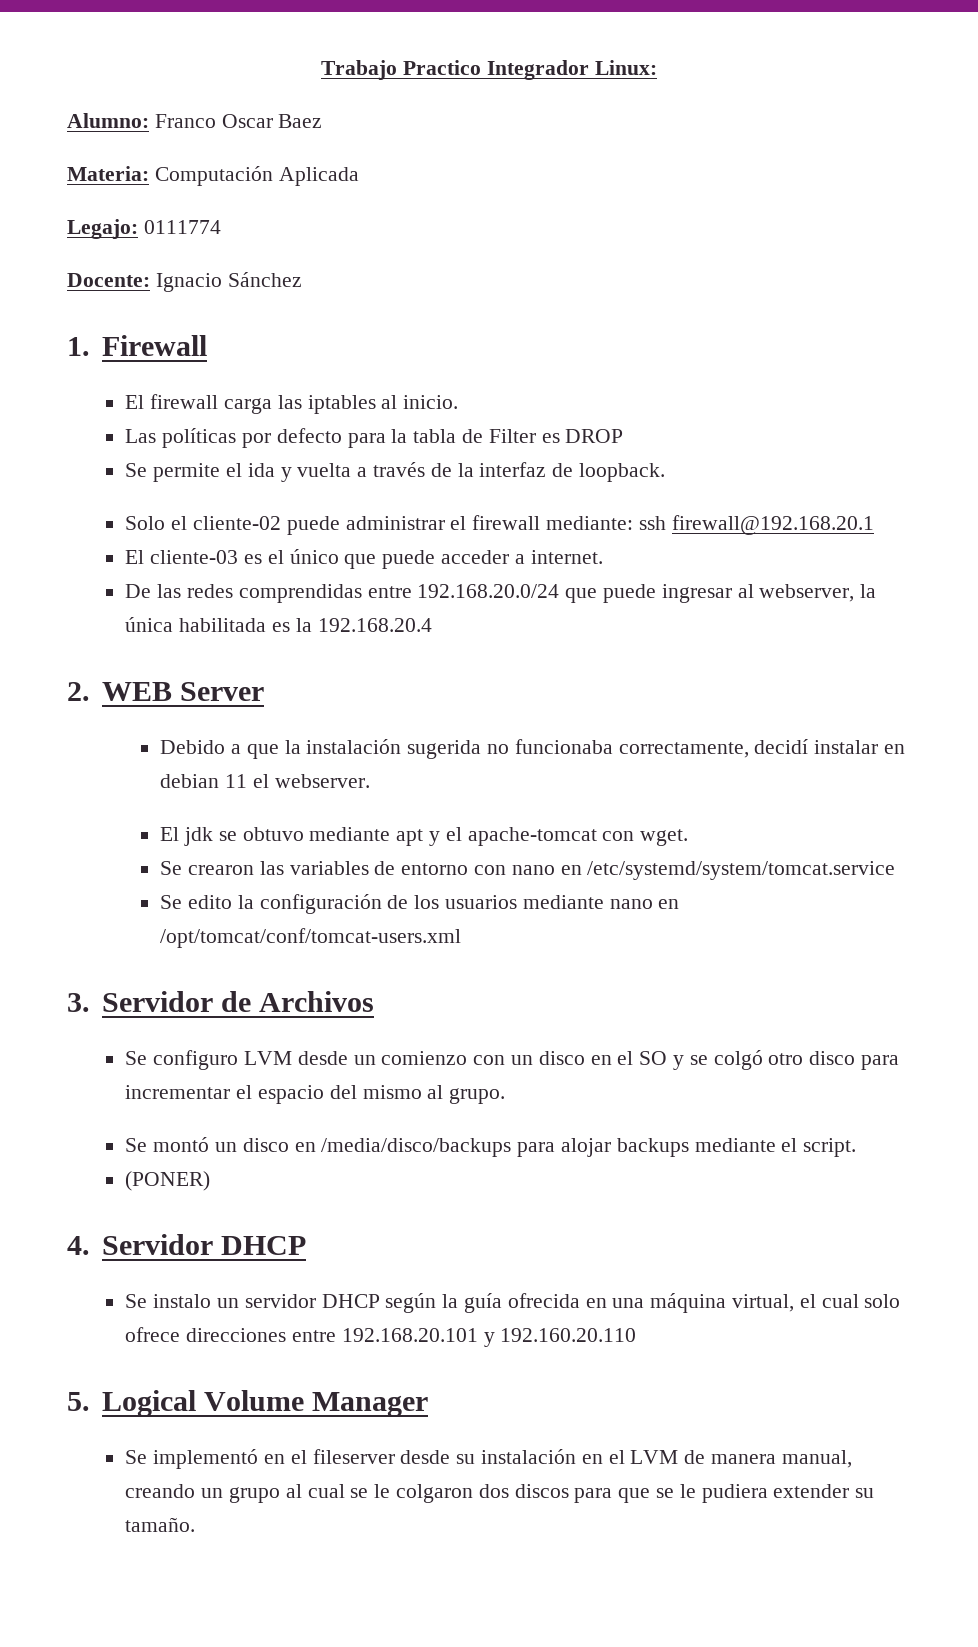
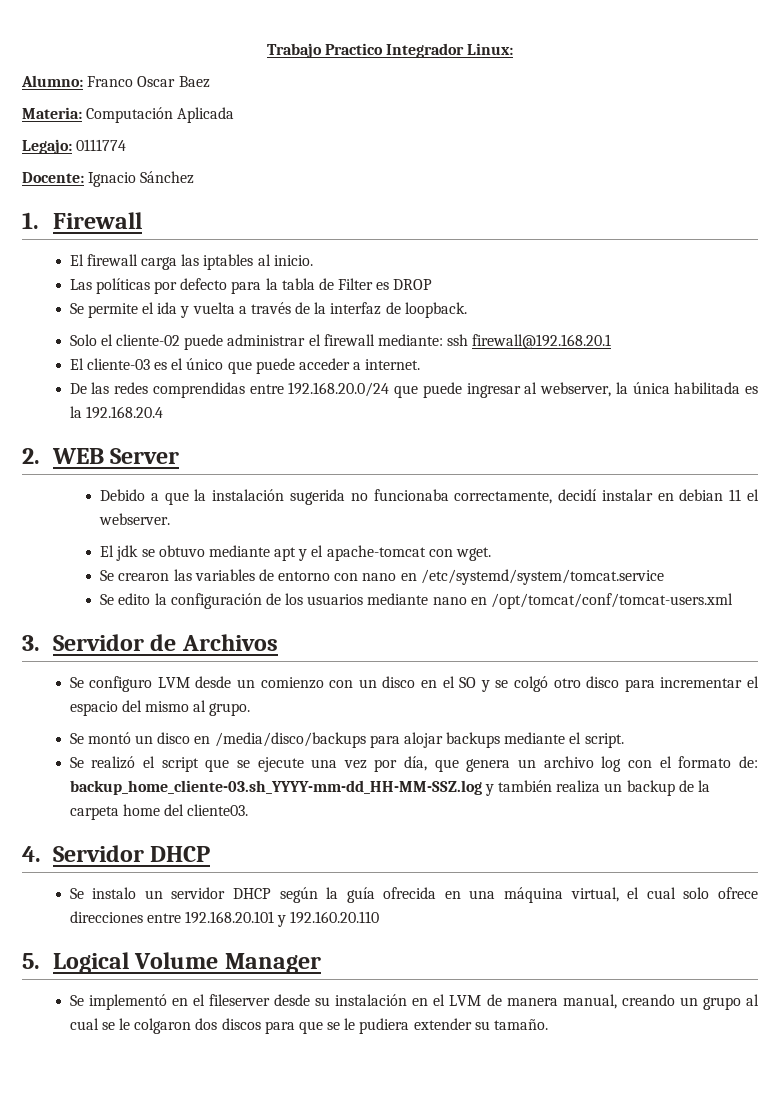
[125,1171,211,1191] (PONER) -> [69,756,758,772] [69,780,710,796] [69,804,249,820] Se realizó el script que se ejecute una vez por día, que genera un archivo log con el formato de: backup_home_cliente-03.sh_YYYY-mm-dd_HH-MM-SSZ.log y también realiza un backup de la carpeta home del cliente03.

